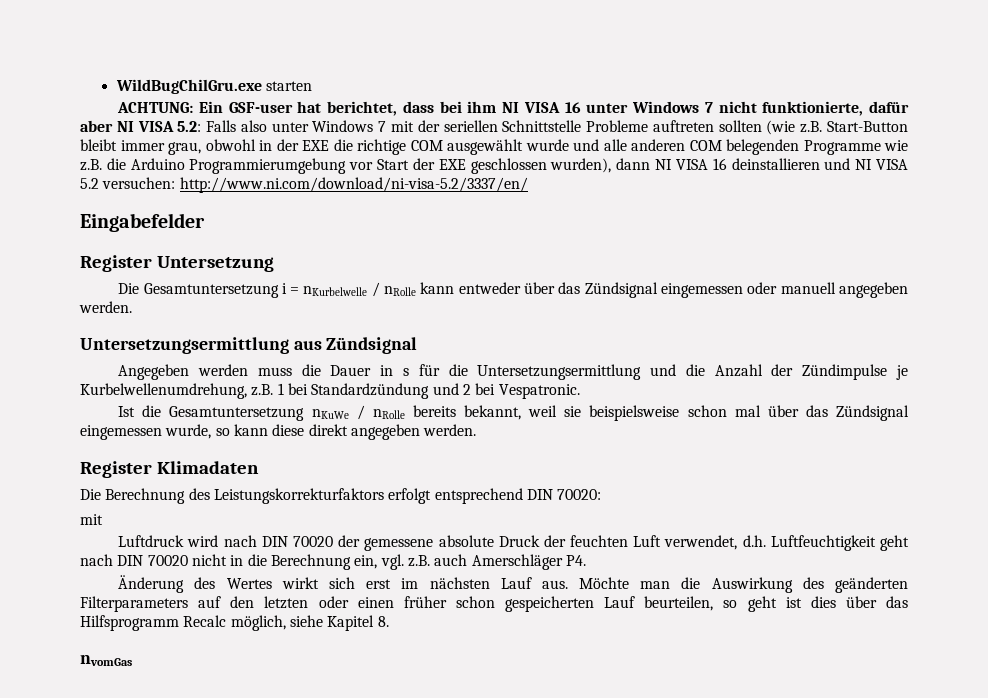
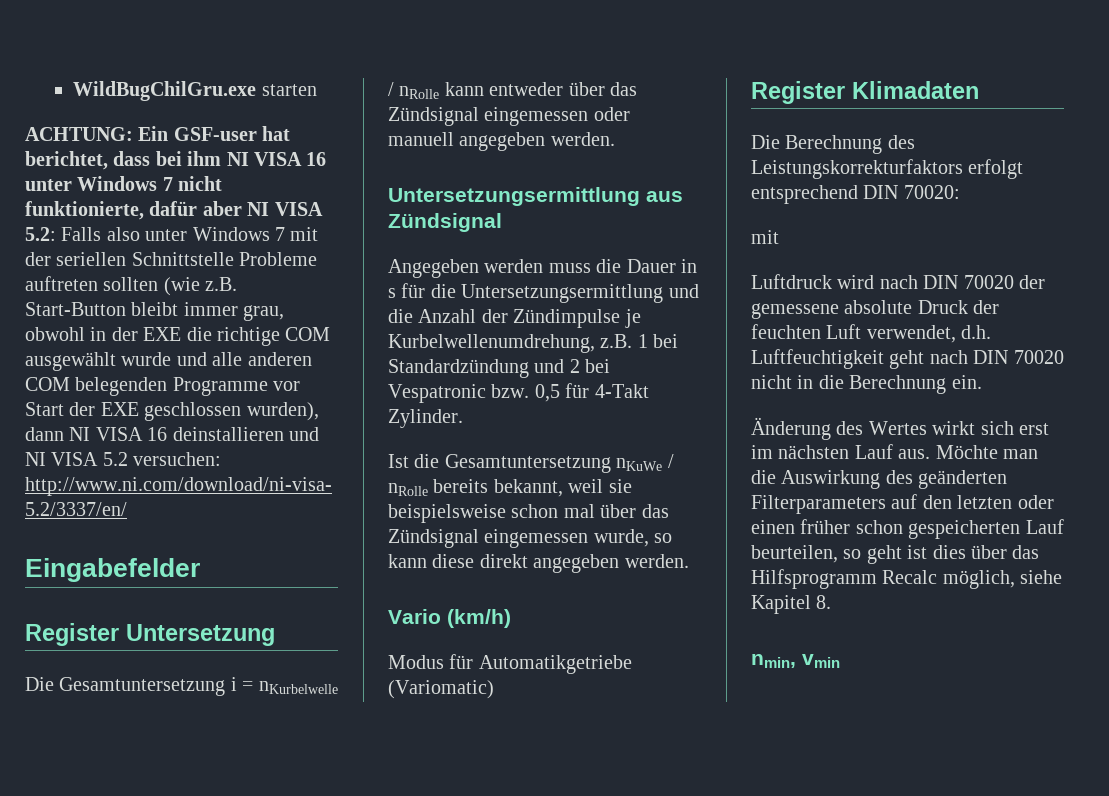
[884,140,908,151] [80,158,347,174] wie z.B. die Arduino Programmierumgebung -> (268, 386) none
[498,384,580,399] Vespatronic. -> [388,383,649,403] [388,409,463,428] Vespatronic bzw. 0,5 für 4-Takt Zylinder.
(477, 430) none -> [388,609,511,628] [388,654,632,674] [388,680,494,699] // Vario (km/h) // Modus für Automatikgetriebe (Variomatic)
[354,554,586,570] ein, vgl. z.B. auch Amerschläger P4. -> [951,375,982,389] ein.
[80,655,132,666] nvomGas -> [751,654,840,668] nmin, vmin

